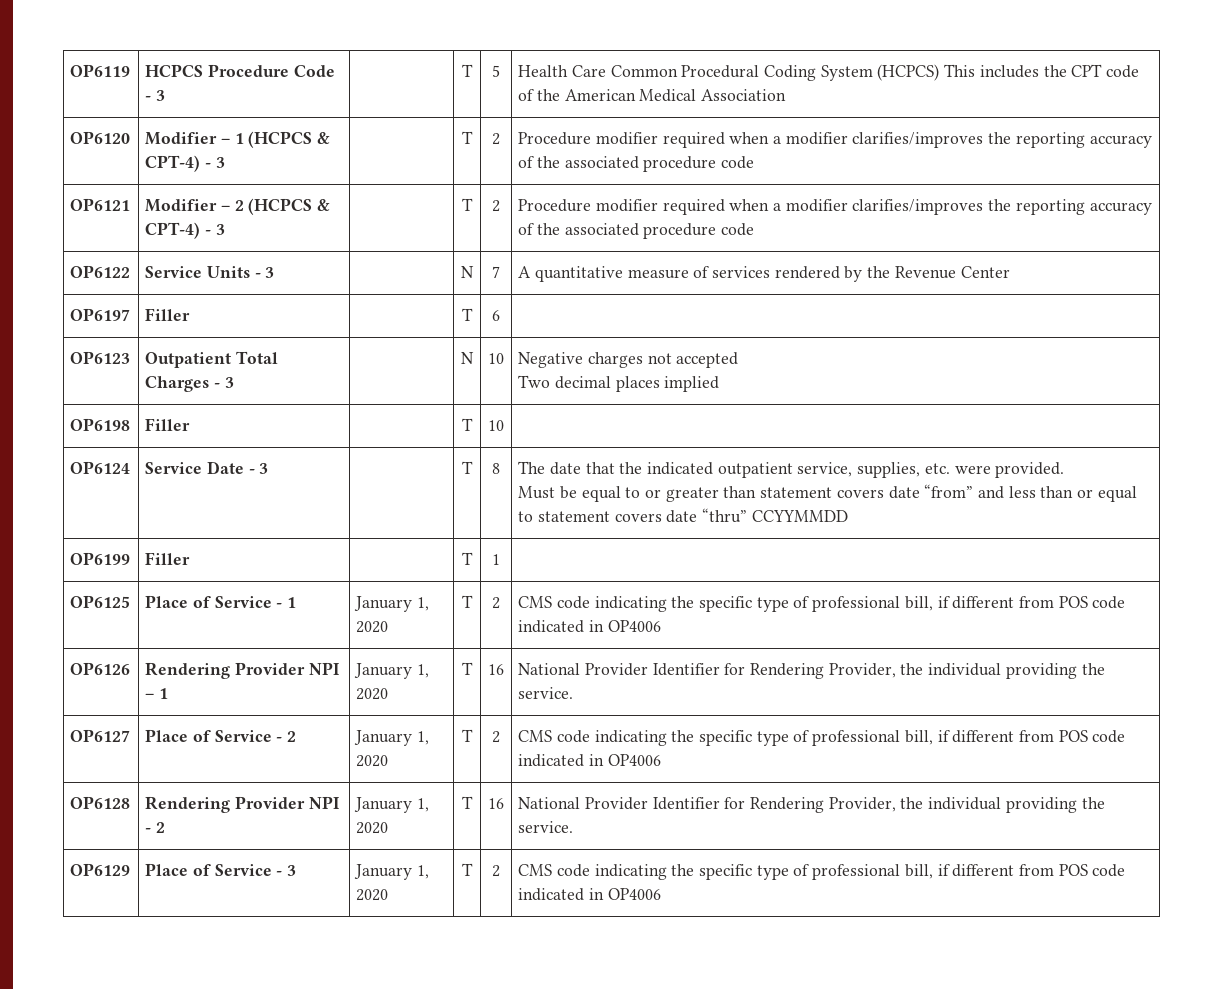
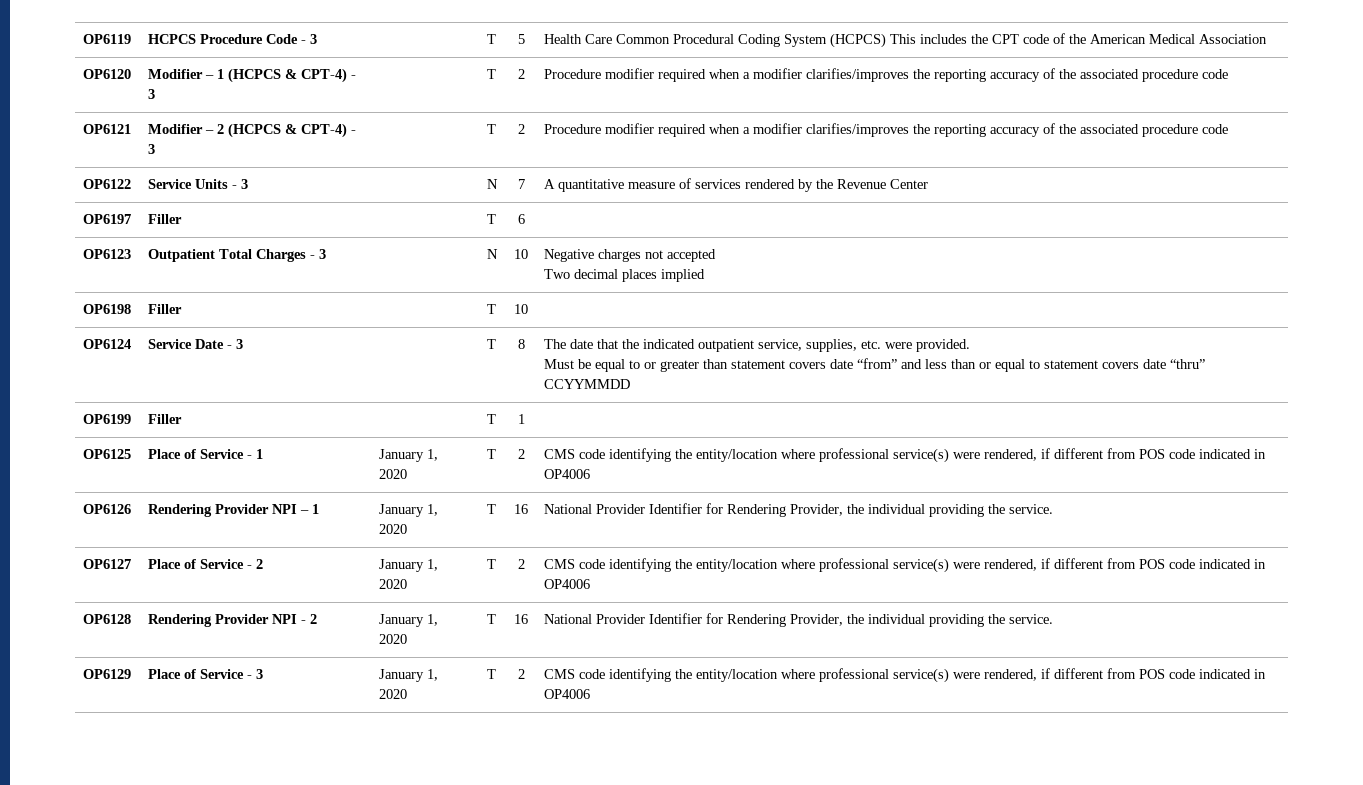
[594,596,933,612] indicating the specific type of professional bill, -> [609,448,1038,463] identifying the entity/location where professional service(s) were rendered,
[594,730,933,746] indicating the specific type of professional bill, -> [609,558,1038,573] identifying the entity/location where professional service(s) were rendered,
[594,864,933,880] indicating the specific type of professional bill, -> [609,668,1038,683] identifying the entity/location where professional service(s) were rendered,

